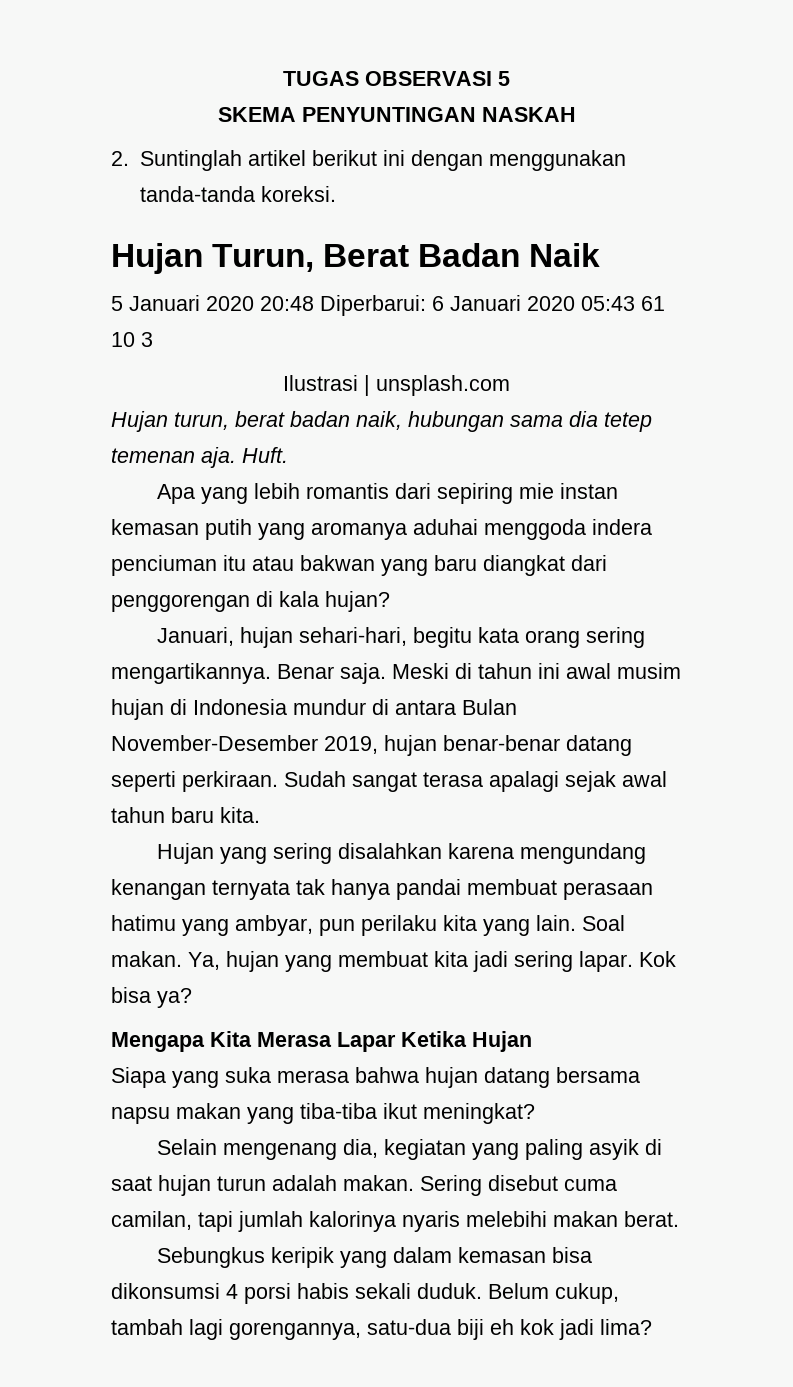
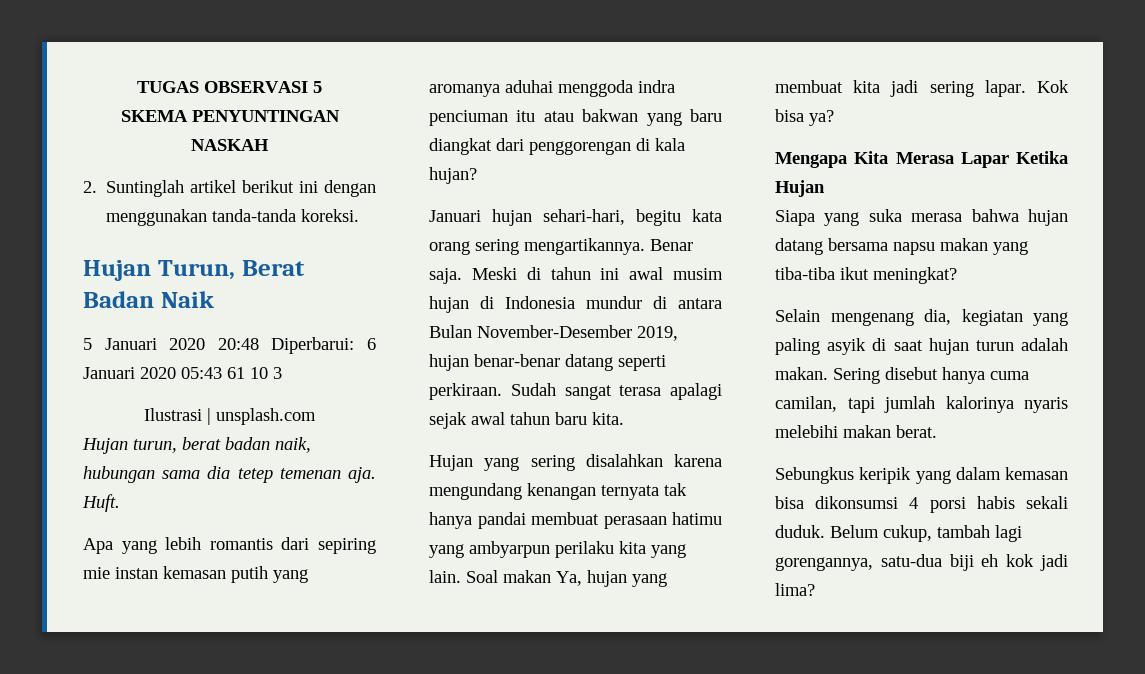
[592,519,652,535] indera -> [638,80,675,93] indra
[156,627,234,646] Januari, -> [429,210,481,222] Januari
[235,915,355,936] ambyar, pun -> [469,541,550,558] ambyarpun
[111,951,182,967] makan. -> [503,570,551,583] makan
(558, 1183) none -> [942,367,985,384] hanya

